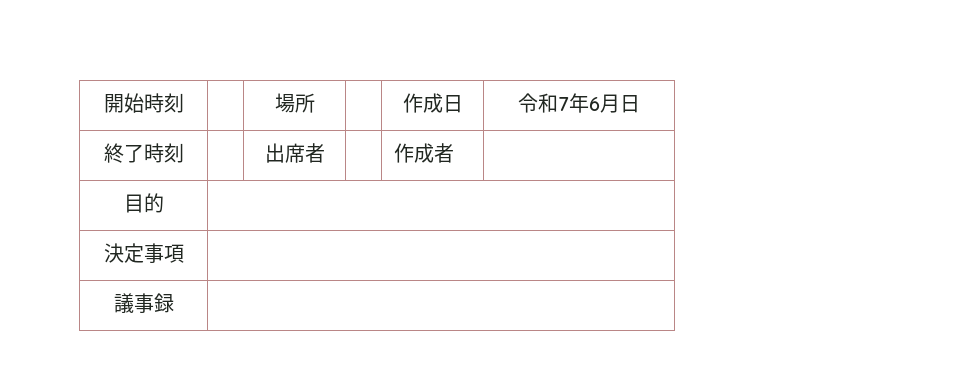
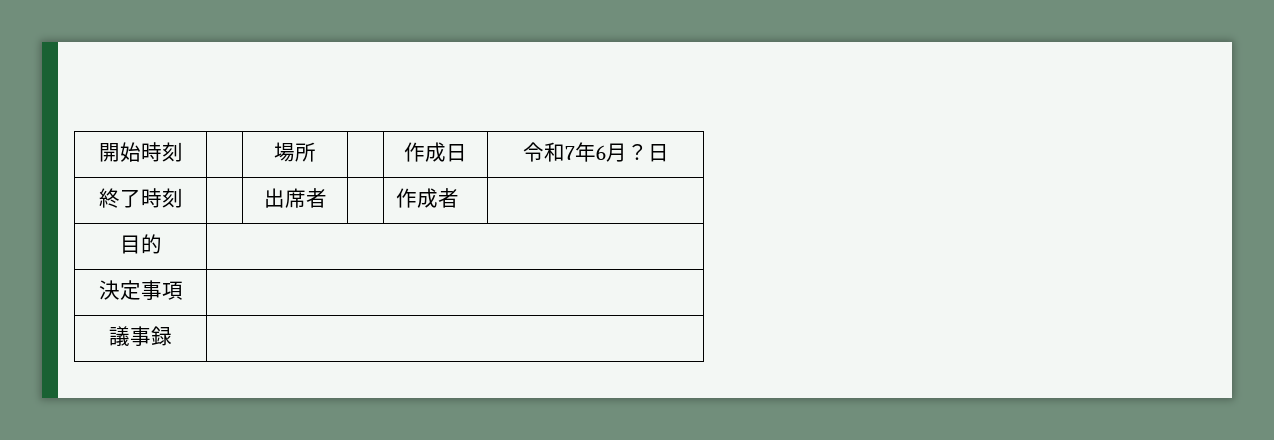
(620, 103) none -> [626,144,648,160] ？

